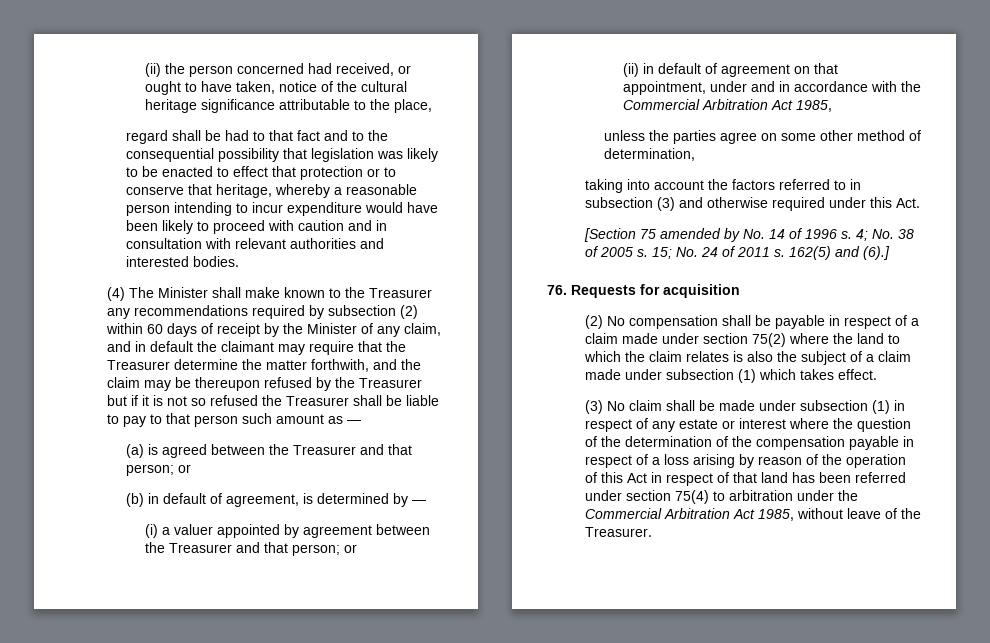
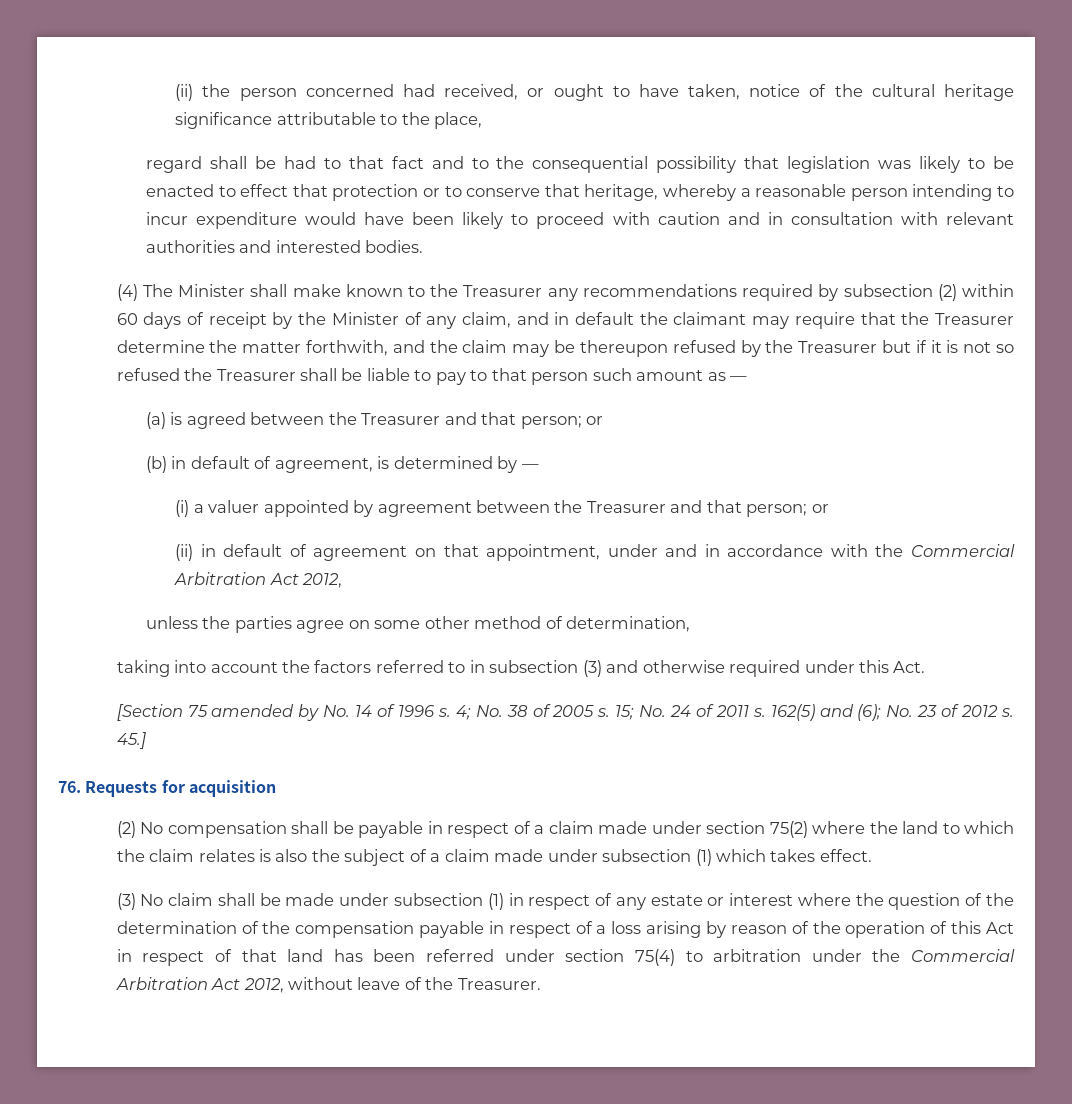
[795,100,832,112] 1985, -> [302,573,343,588] 2012,
[862,246,890,260] (6).] -> [857,704,1014,721] [116,732,146,749] (6); No. 23 of 2012 s. 45.]
[757,509,794,521] 1985, -> [243,978,284,993] 2012,

